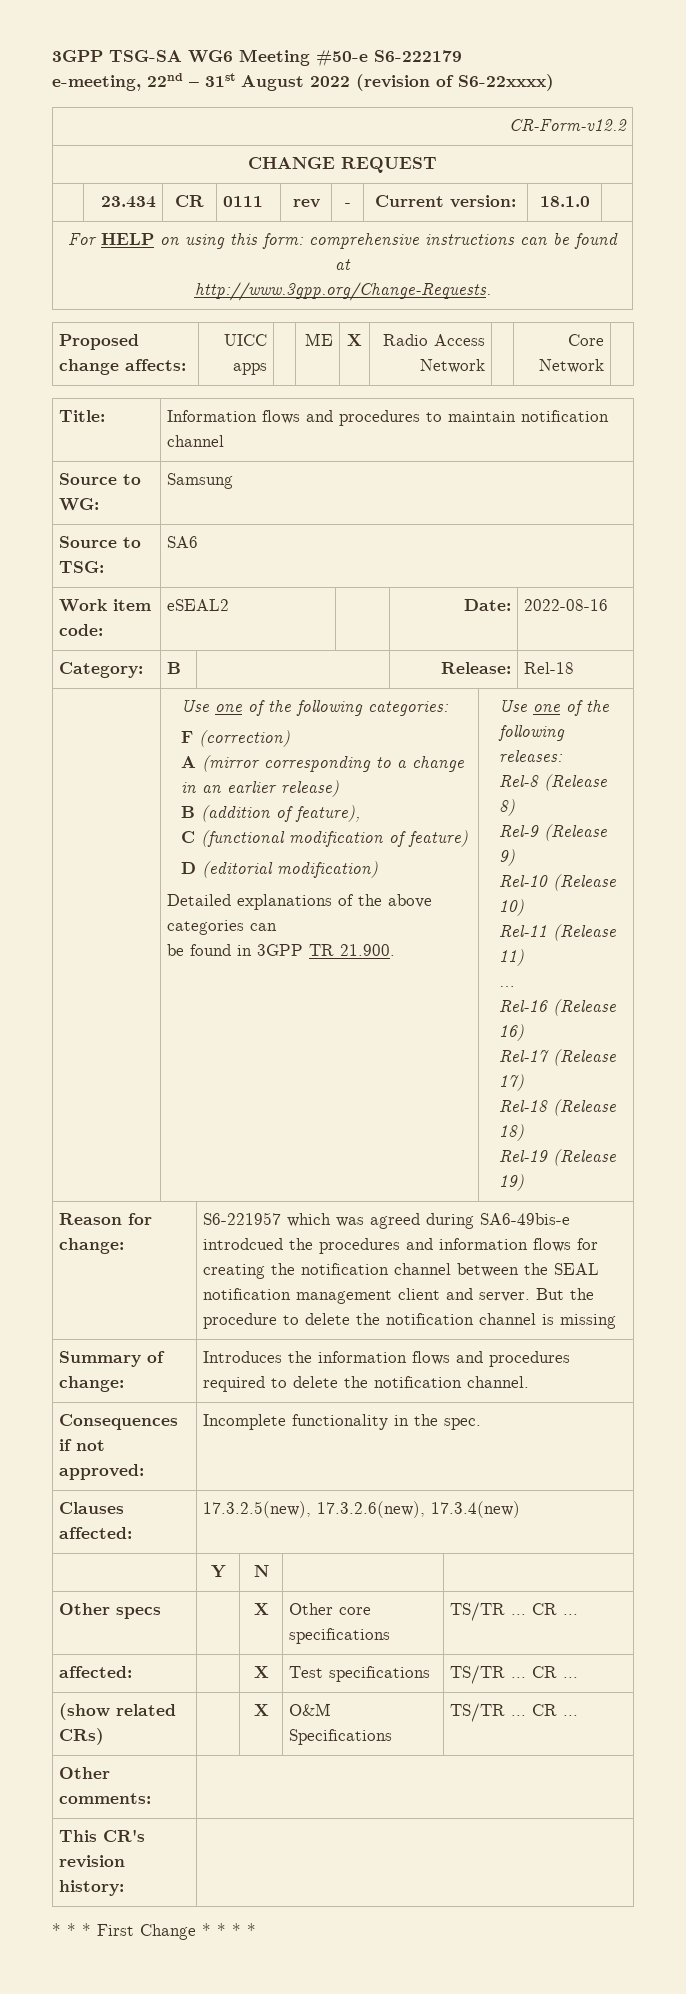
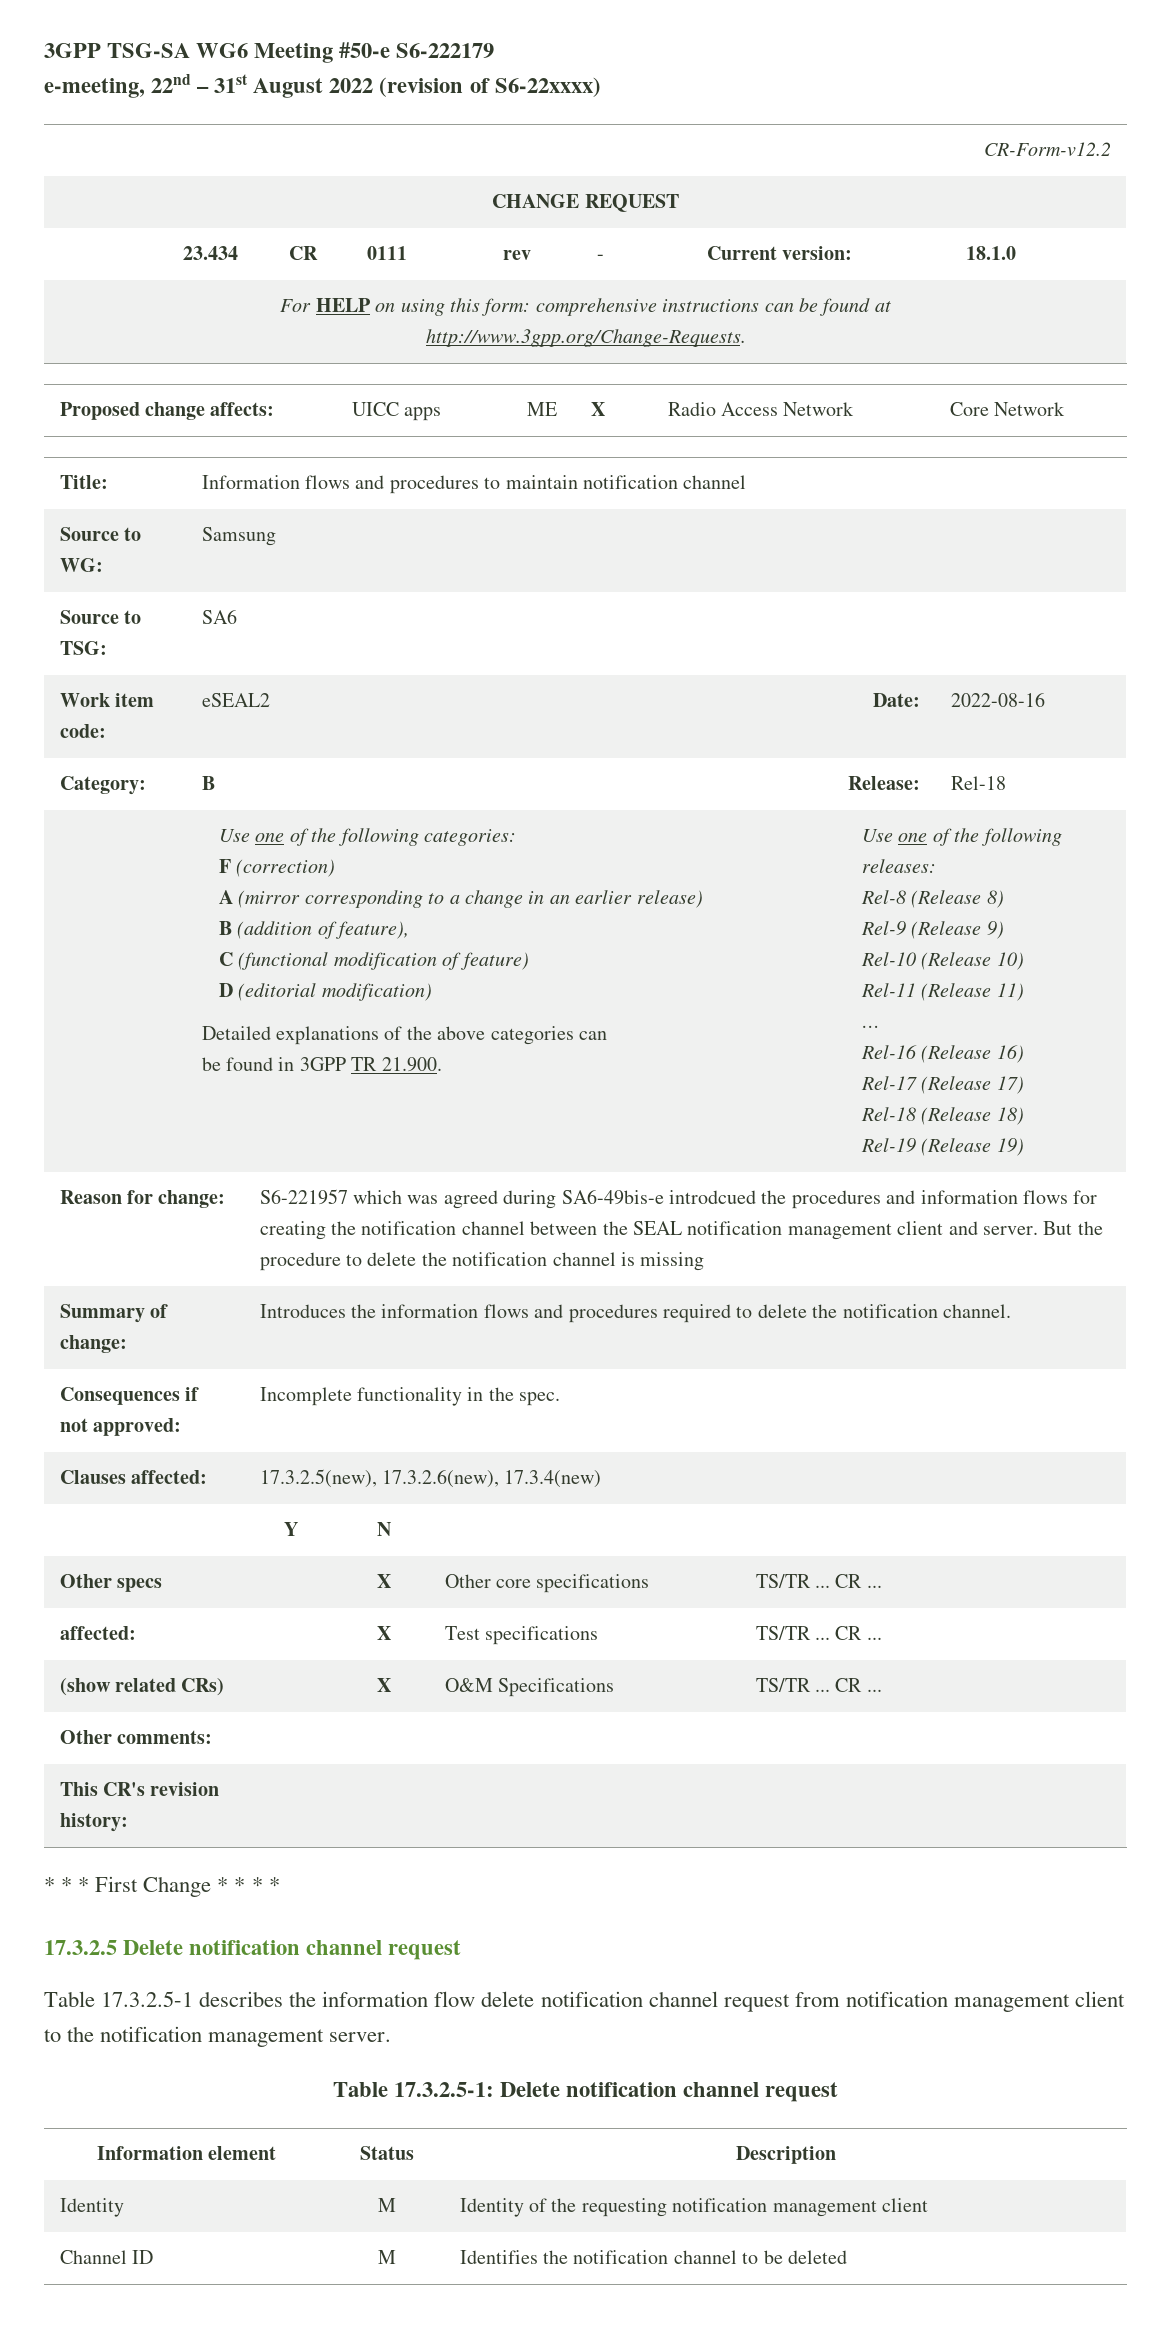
(256, 1929) none -> [44,1940,462,1960] [44,1991,1125,2012] [44,2026,392,2047] [332,2082,839,2102] [96,2146,277,2160] [359,2146,414,2160] [735,2146,836,2164] [59,2198,124,2217] [377,2198,396,2212] [459,2198,928,2217] [59,2250,153,2264] [377,2250,396,2264] [459,2250,847,2264] // 17.3.2.5 Delete notification channel request // Table 17.3.2.5-1 describes the information flow delete notification channel request from notification management client to the notification management server. // Table 17.3.2.5-1: Delete notification channel request // Information element | Status | Description // Identity | M | Identity of the requesting notification management client // Channel ID | M | Identifies the notification channel to be deleted

